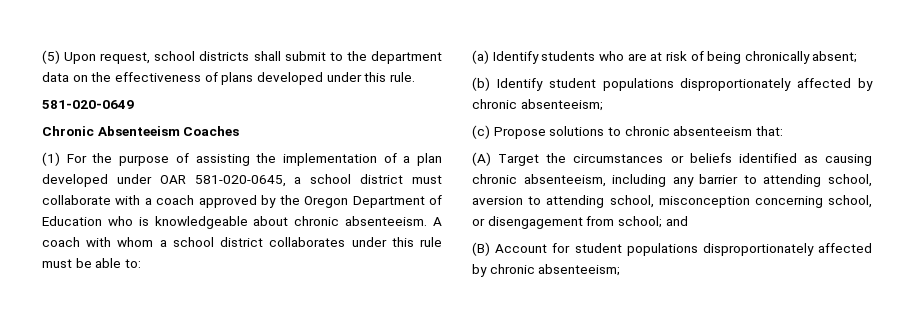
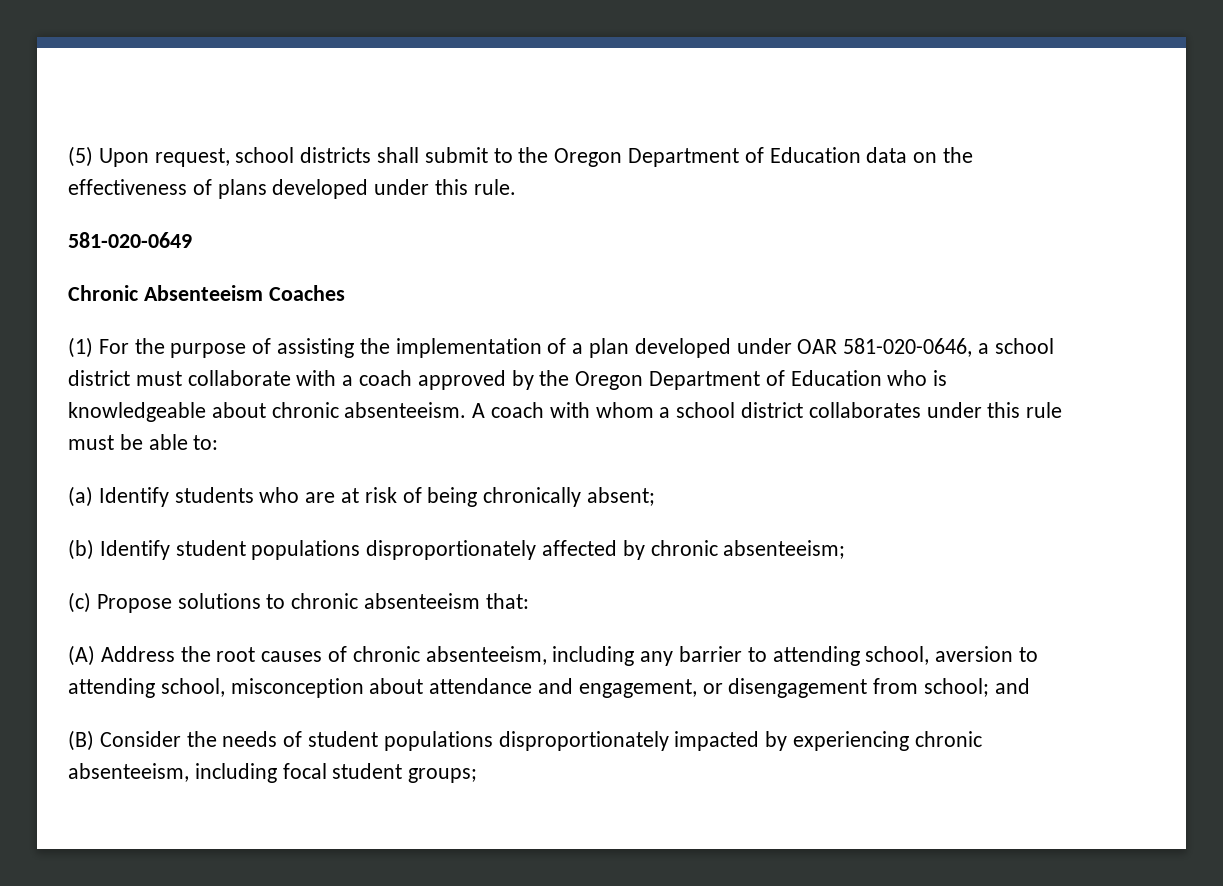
[370,51,442,64] department -> [554,147,861,167] Oregon Department of Education
[194,175,286,187] 581-020-0645, -> [843,338,973,357] 581-020-0646,
[498,153,872,166] Target the circumstances or beliefs identified as causing -> [100,646,348,662] Address the root causes of
[754,195,872,208] concerning school, -> [369,678,697,698] about attendance and engagement,
[495,243,872,256] [472,264,621,277] Account for student populations disproportionately affected by chronic absenteeism; -> [99,731,982,751] [68,763,478,783] Consider the needs of student populations disproportionately impacted by experiencing chronic absenteeism, including focal student groups;

